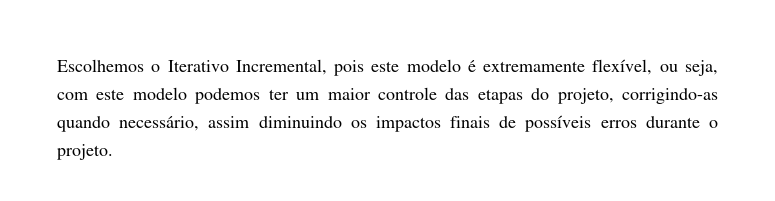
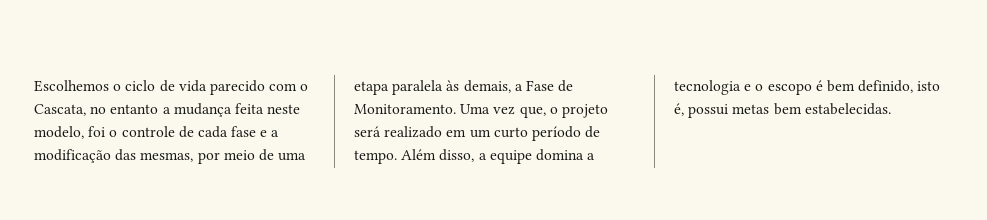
[167,59,718,76] [57,87,718,104] [57,115,718,132] [57,144,113,160] Iterativo Incremental, pois este modelo é extremamente flexível, ou seja, com este modelo podemos ter um maior controle das etapas do projeto, corrigindo-as quando necessário, assim diminuindo os impactos finais de possíveis erros durante o projeto. -> [125,80,309,95] [34,103,301,117] [34,126,280,139] [34,149,307,164] [354,80,574,95] [354,104,608,118] [354,126,601,141] [354,149,596,164] [674,80,941,95] [674,103,891,118] ciclo de vida parecido com o Cascata, no entanto a mudança feita neste modelo, foi o controle de cada fase e a modificação das mesmas, por meio de uma etapa paralela às demais, a Fase de Monitoramento. Uma vez que, o projeto será realizado em um curto período de tempo. Além disso, a equipe domina a tecnologia e o escopo é bem definido, isto é, possui metas bem estabelecidas.

